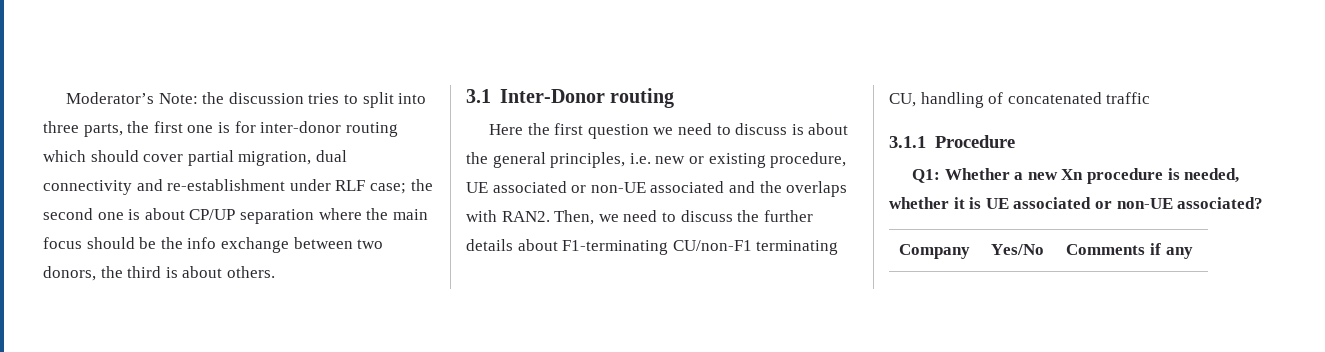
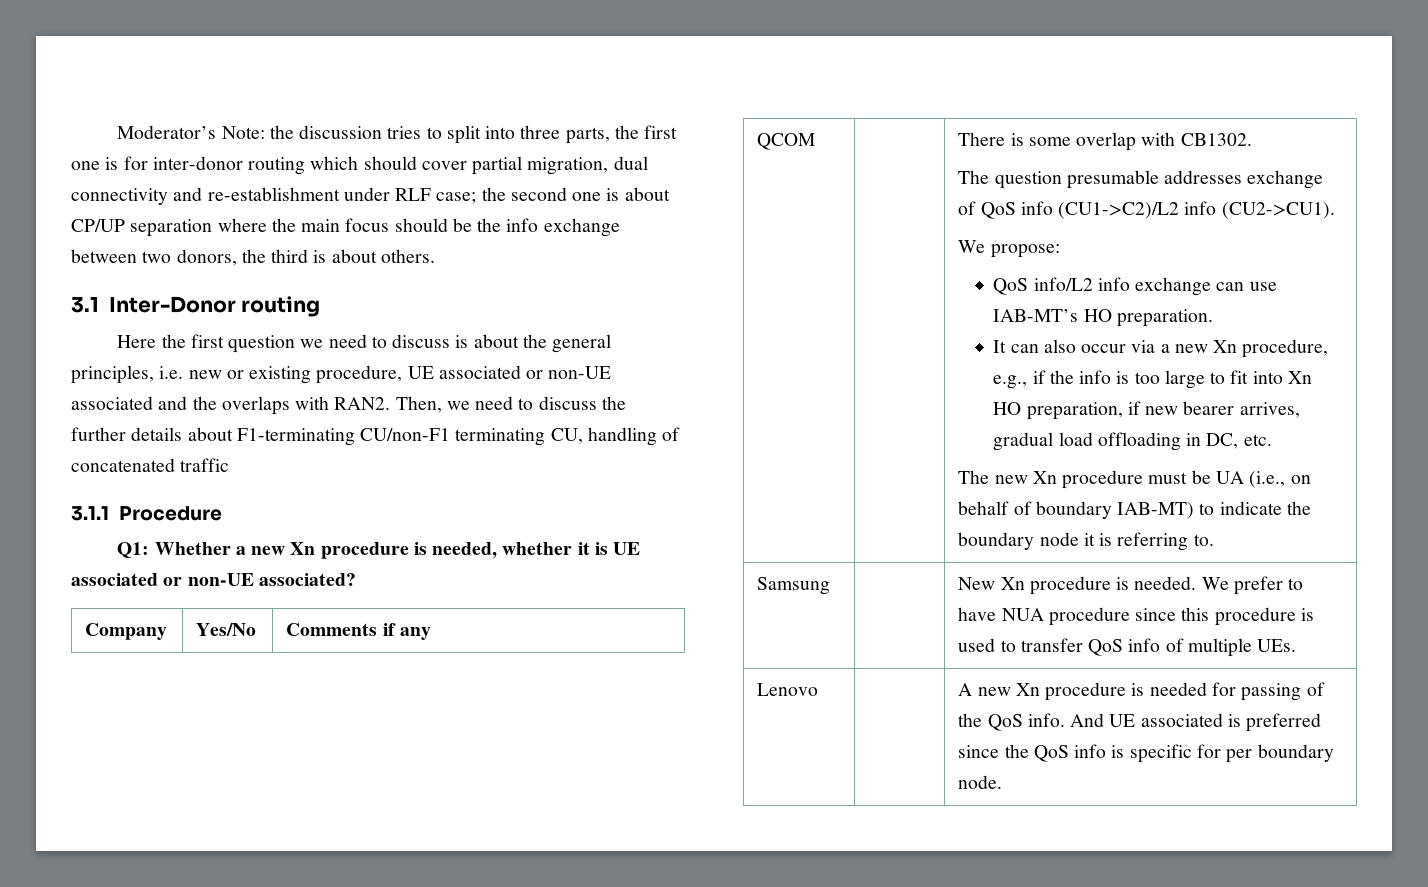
(1193, 253) none -> [757,133,816,150] [958,132,1252,151] [958,170,1324,189] [958,201,1335,219] [958,240,1060,258] [993,277,1277,296] [993,309,1213,327] [993,339,1329,358] [993,370,1312,389] [993,401,1300,420] [993,432,1272,451] [958,470,1311,489] [958,501,1312,519] [958,532,1214,551] [757,577,831,595] [958,576,1304,595] [958,607,1315,626] [958,638,1297,657] [757,683,819,696] [958,682,1325,701] [958,713,1322,732] [958,744,1334,763] [958,775,1003,789] // QCOM | | There is some overlap with CB1302. // The question presumable addresses exchange of QoS info (CU1->C2)/L2 info (CU2->CU1). // We propose: // QoS info/L2 info exchange can use IAB-MT’s HO preparation. // It can also occur via a new Xn procedure, e.g., if the info is too large to fit into Xn HO preparation, if new bearer arrives, gradual load offloading in DC, etc. // The new Xn procedure must be UA (i.e., on behalf of boundary IAB-MT) to indicate the boundary node it is referring to. // Samsung | | New Xn procedure is needed. We prefer to have NUA procedure since this procedure is used to transfer QoS info of multiple UEs. // Lenovo | | A new Xn procedure is needed for passing of the QoS info. And UE associated is preferred since the QoS info is specific for per boundary node.

